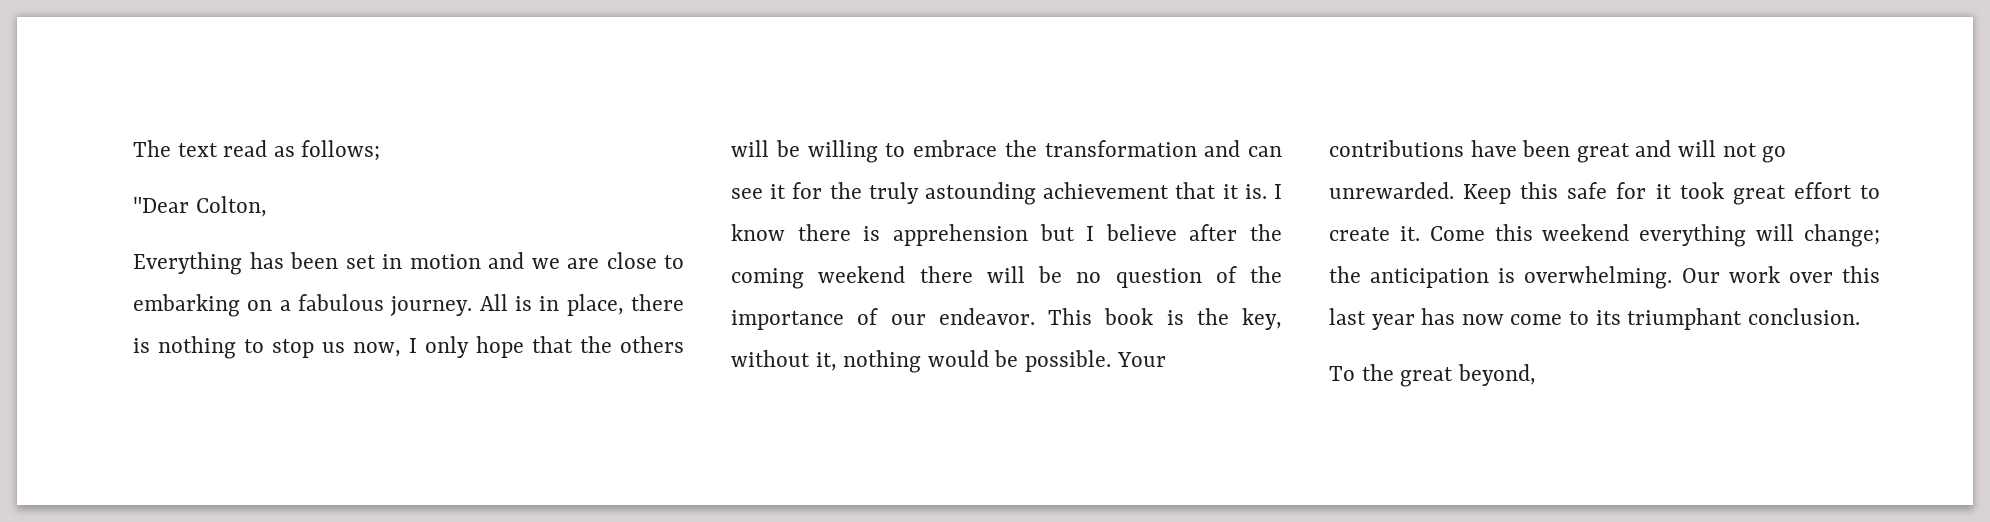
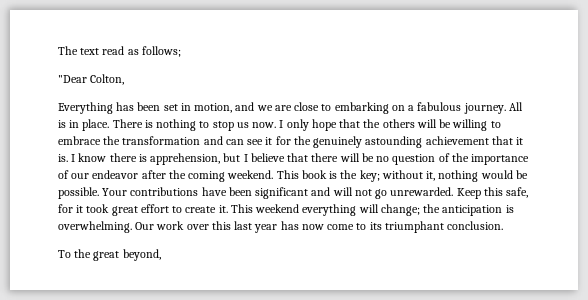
[409,254,481,269] motion -> [194,103,233,113] motion,
[566,294,684,316] place, there -> [82,119,143,131] place. There
[353,342,401,357] now, -> [252,122,277,128] now.
[868,182,919,204] truly -> [313,136,363,148] genuinely
[892,224,1028,246] apprehension -> [150,153,221,165] apprehension,
[1189,224,1282,241] [731,266,906,289] after the coming weekend -> [287,153,309,162] that
[938,308,1035,325] endeavor. -> [92,170,274,182] endeavor after the coming weekend.
[1242,308,1282,330] key, -> [359,170,380,182] key;
[1576,143,1630,163] great -> [255,187,309,199] significant
[1567,182,1608,199] safe -> [506,187,529,198] safe,
[1429,224,1533,241] Come this -> [230,204,253,213] This

